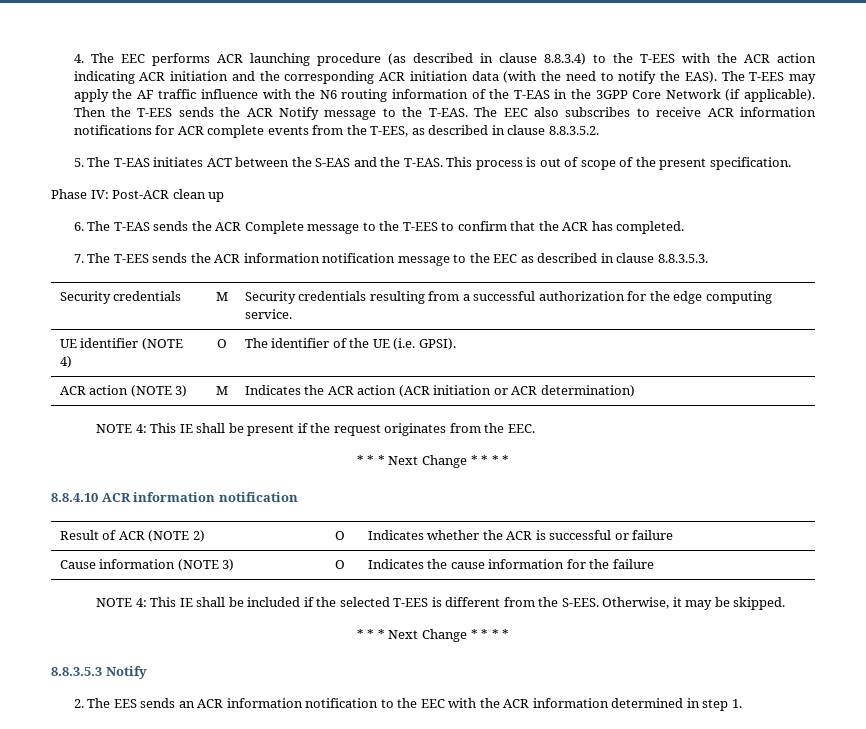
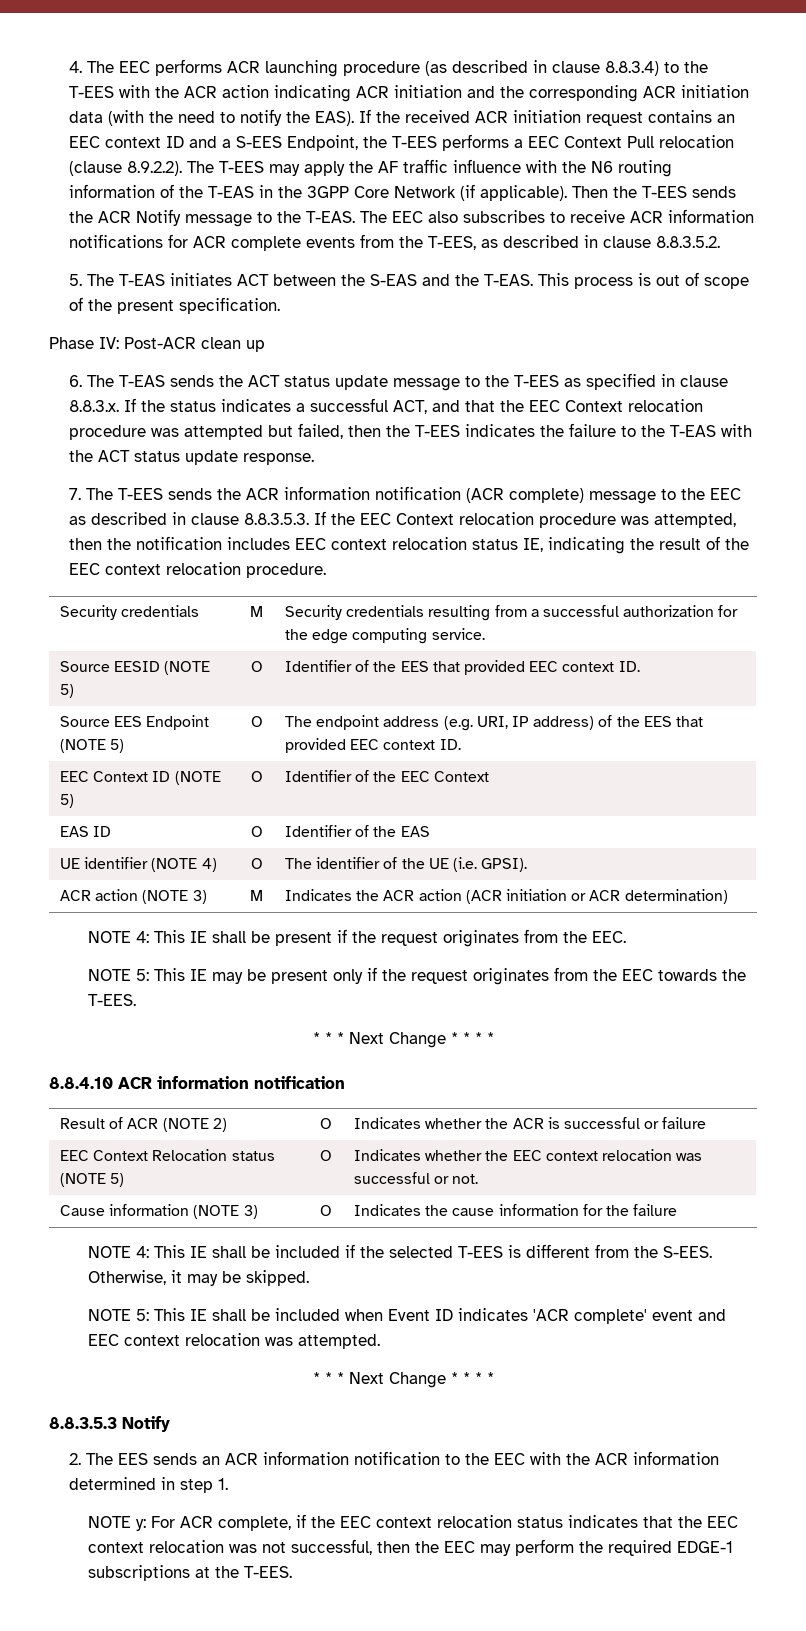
(717, 77) none -> [358,109,735,126] [68,134,734,151] [68,161,182,176] If the received ACR initiation request contains an EEC context ID and a S-EES Endpoint, the T-EES performs a EEC Context Pull relocation (clause 8.9.2.2).
[215,221,304,234] ACR Complete -> [247,375,388,390] ACT status update
[441,221,685,234] to confirm that the ACR has completed. -> [563,373,728,390] [68,398,703,414] [68,423,752,440] [68,450,314,465] as specified in clause 8.8.3.x. If the status indicates a successful ACT, and that the EEC Context relocation procedure was attempted but failed, then the T-EES indicates the failure to the T-EAS with the ACT status update response.
(396, 258) none -> [465,488,584,503] (ACR complete)
(708, 258) none -> [313,511,736,528] [68,536,749,554] [68,562,326,578] If the EEC Context relocation procedure was attempted, then the notification includes EEC context relocation status IE, indicating the result of the EEC context relocation procedure.
(292, 314) none -> [60,661,211,675] [60,684,75,698] [250,661,263,672] [285,660,640,675] [60,715,210,730] [60,739,125,753] [250,716,263,727] [285,715,703,731] [285,738,461,753] [60,771,221,785] [60,794,75,808] [250,771,263,782] [285,770,489,782] [60,826,112,837] [250,826,263,837] [285,825,430,837] // Source EESID (NOTE 5) | O | Identifier of the EES that provided EEC context ID. // Source EES Endpoint (NOTE 5) | O | The endpoint address (e.g. URI, IP address) of the EES that provided EEC context ID. // EEC Context ID (NOTE 5) | O | Identifier of the EEC Context // EAS ID | O | Identifier of the EAS
(535, 428) none -> [88,967,747,985] [88,994,137,1006] // NOTE 5: This IE may be present only if the request originates from the EEC towards the T-EES.
(674, 535) none -> [60,1149,275,1161] [60,1173,125,1187] [319,1150,332,1161] [354,1149,703,1161] [354,1172,479,1184] // EEC Context Relocation status (NOTE 5) | O | Indicates whether the EEC context relocation was successful or not.
(786, 603) none -> [88,1308,727,1324] [88,1333,381,1349] // NOTE 5: This IE shall be included when Event ID indicates 'ACR complete' event and EEC context relocation was attempted.
(742, 703) none -> [88,1514,739,1531] [88,1539,734,1556] [88,1565,293,1581] // NOTE y: For ACR complete, if the EEC context relocation status indicates that the EEC context relocation was not successful, then the EEC may perform the required EDGE-1 subscriptions at the T-EES.

